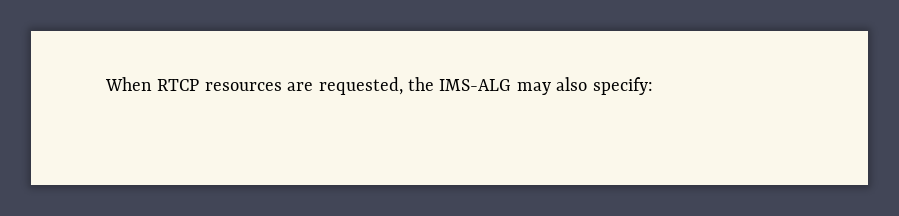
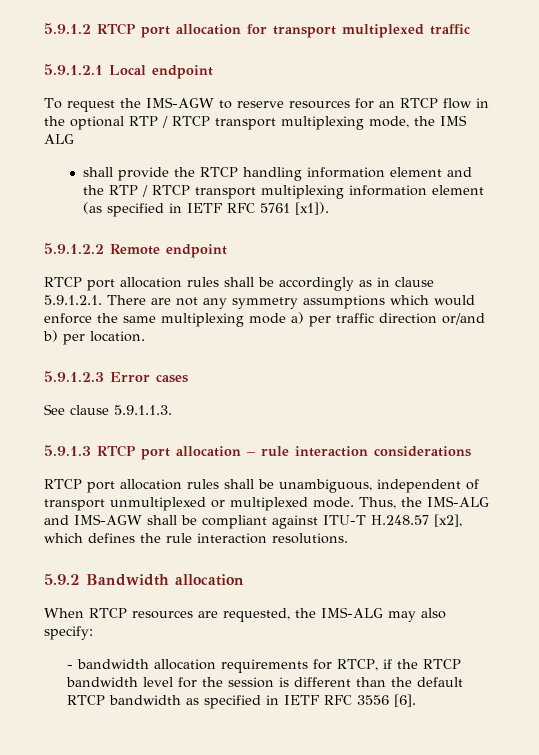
(105, 84) none -> [44,23,470,38] [44,64,213,79] [44,97,489,112] [44,115,467,130] [44,134,74,144] [82,167,472,181] [82,185,484,199] [82,202,329,217] [44,243,227,258] [44,277,434,291] [44,295,475,309] [44,312,485,327] [43,330,145,345] [44,371,188,383] [44,404,172,415] [44,445,471,460] [44,479,479,493] [44,496,489,511] [44,514,462,529] [44,533,348,544] [44,574,244,586] 5.9.1.2 RTCP port allocation for transport multiplexed traffic // 5.9.1.2.1 Local endpoint // To request the IMS-AGW to reserve resources for an RTCP flow in the optional RTP / RTCP transport multiplexing mode, the IMS ALG // shall provide the RTCP handling information element and the RTP / RTCP transport multiplexing information element (as specified in IETF RFC 5761 [x1]). // 5.9.1.2.2 Remote endpoint // RTCP port allocation rules shall be accordingly as in clause 5.9.1.2.1. There are not any symmetry assumptions which would enforce the same multiplexing mode a) per traffic direction or/and b) per location. // 5.9.1.2.3 Error cases // See clause 5.9.1.1.3. // 5.9.1.3 RTCP port allocation – rule interaction considerations // RTCP port allocation rules shall be unambiguous, independent of transport unmultiplexed or multiplexed mode. Thus, the IMS-ALG and IMS-AGW shall be compliant against ITU-T H.248.57 [x2], which defines the rule interaction resolutions. // 5.9.2 Bandwidth allocation //
(653, 86) none -> [66,659,461,673] [65,677,463,688] [66,694,416,709] // - bandwidth allocation requirements for RTCP, if the RTCP bandwidth level for the session is different than the default RTCP bandwidth as specified in IETF RFC 3556 [6].

